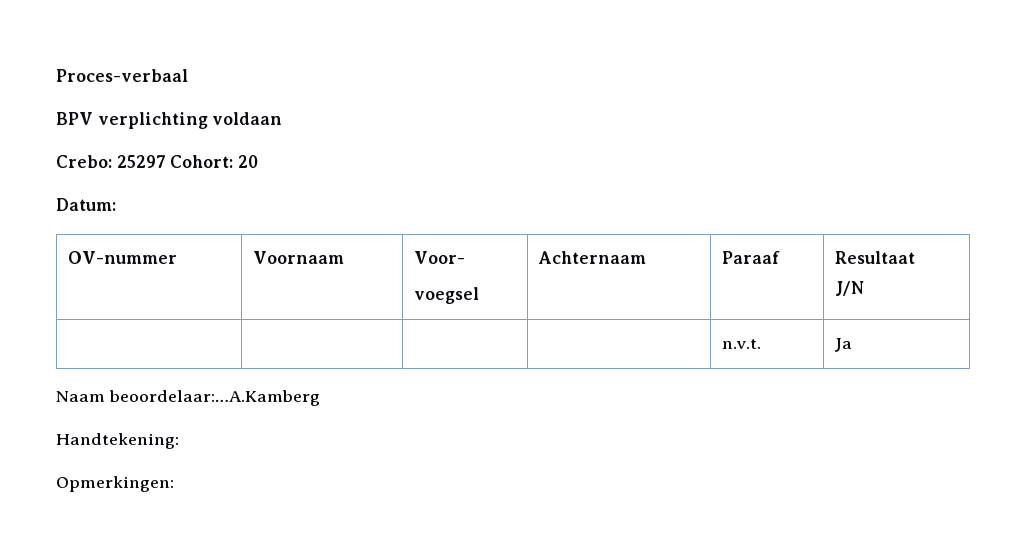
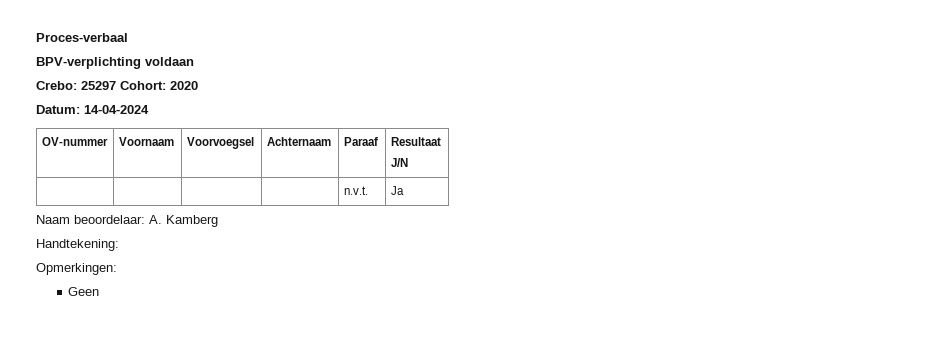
[56,112,208,129] BPV verplichting -> [36,57,141,69] BPV-verplichting
[238,155,259,168] 20 -> [170,81,198,90] 2020
(116, 204) none -> [84,105,149,114] 14-04-2024
[413,251,465,264] [413,287,479,304] Voor- // voegsel -> [186,137,254,149] Voorvoegsel
[108,390,320,406] beoordelaar:…A.Kamberg -> [74,215,218,227] beoordelaar: A. Kamberg
(174, 484) none -> [68,287,100,296] // Geen

